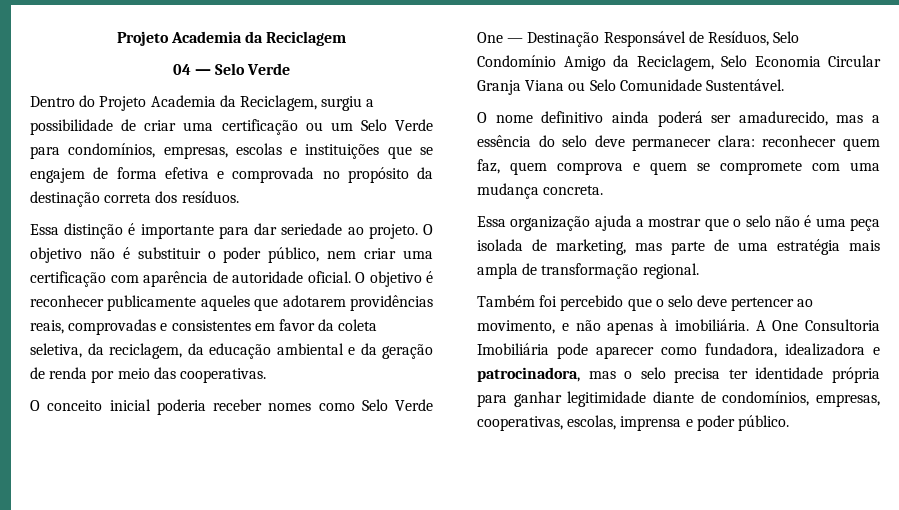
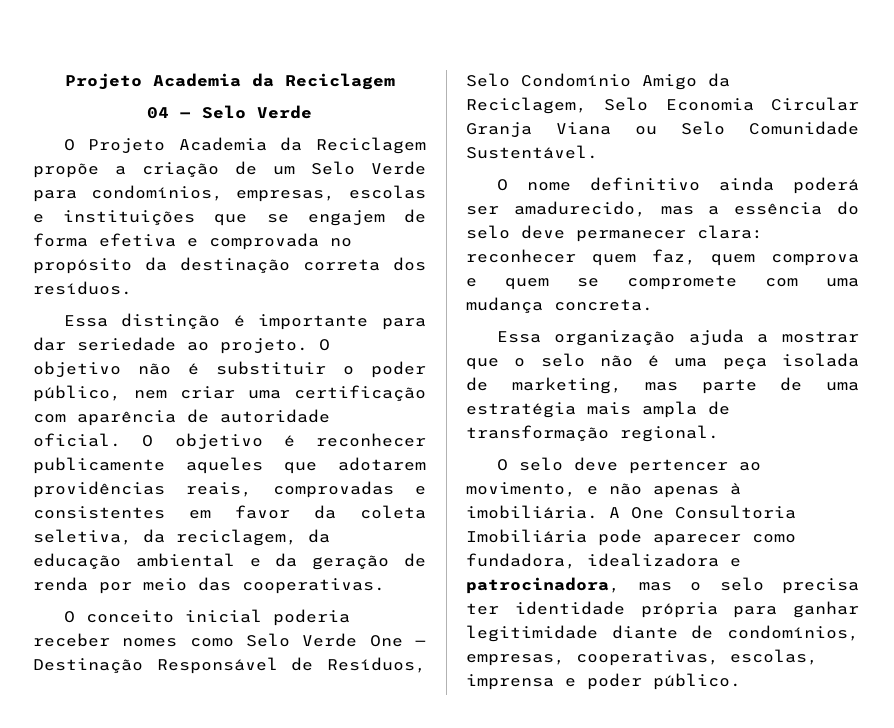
[30,95,375,111] [30,119,323,135] Dentro do Projeto Academia da Reciclagem, surgiu a possibilidade de criar uma certificação ou -> [63,137,426,154] [33,161,257,178] O Projeto Academia da Reciclagem propõe a criação de
[477,295,664,311] Também foi percebido que o -> [496,459,508,471] O

